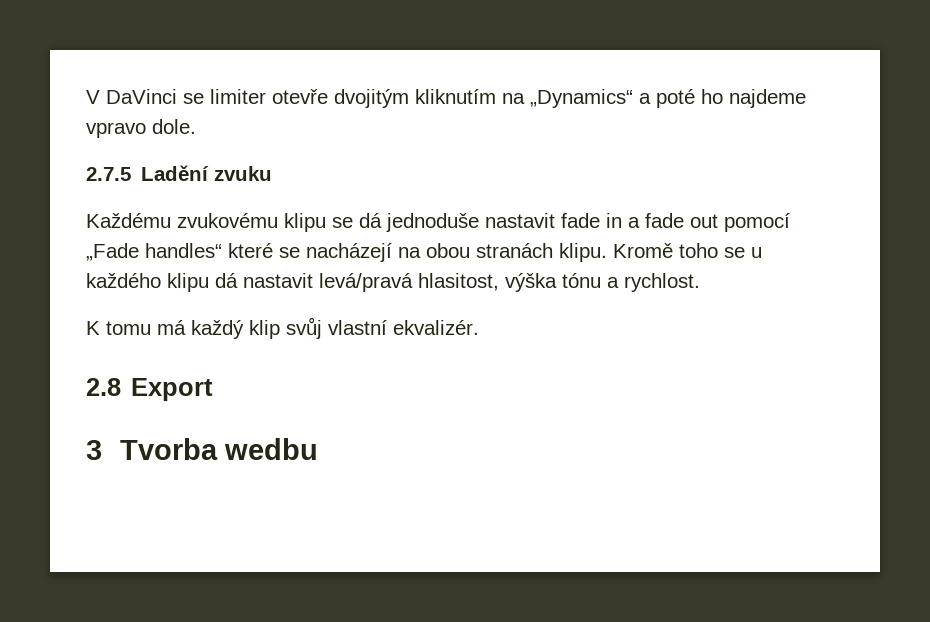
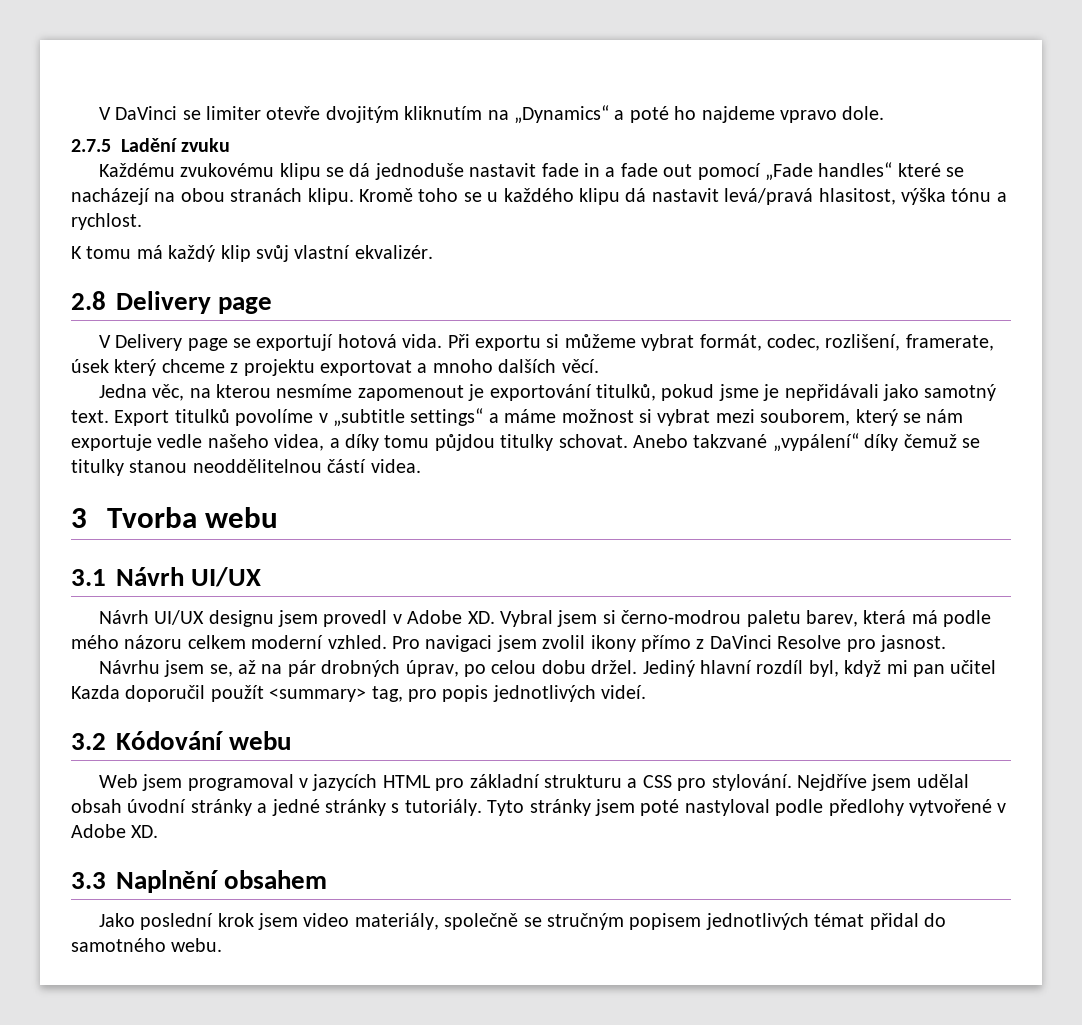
[131,378,214,401] [86,438,318,460] Export // 3 Tvorba wedbu -> [116,291,273,314] [98,334,994,351] [71,359,599,376] [98,384,997,401] [71,408,964,427] [71,433,980,452] [71,459,421,476] [71,507,279,528] [71,567,262,587] [98,610,992,627] [71,635,946,652] [98,660,997,677] [71,685,647,702] [71,731,292,750] [98,774,969,791] [71,799,1007,816] [71,824,159,838] [71,870,328,893] [98,913,946,930] [71,938,223,952] Delivery page // V Delivery page se exportují hotová vida. Při exportu si můžeme vybrat formát, codec, rozlišení, framerate, úsek který chceme z projektu exportovat a mnoho dalších věcí. // Jedna věc, na kterou nesmíme zapomenout je exportování titulků, pokud jsme je nepřidávali jako samotný text. Export titulků povolíme v „subtitle settings“ a máme možnost si vybrat mezi souborem, který se nám exportuje vedle našeho videa, a díky tomu půjdou titulky schovat. Anebo takzvané „vypálení“ díky čemuž se titulky stanou neoddělitelnou částí videa. // 3 Tvorba webu // 3.1 Návrh UI/UX // Návrh UI/UX designu jsem provedl v Adobe XD. Vybral jsem si černo-modrou paletu barev, která má podle mého názoru celkem moderní vzhled. Pro navigaci jsem zvolil ikony přímo z DaVinci Resolve pro jasnost. // Návrhu jsem se, až na pár drobných úprav, po celou dobu držel. Jediný hlavní rozdíl byl, když mi pan učitel Kazda doporučil použít <summary> tag, pro popis jednotlivých videí. // 3.2 Kódování webu // Web jsem programoval v jazycích HTML pro základní strukturu a CSS pro stylování. Nejdříve jsem udělal obsah úvodní stránky a jedné stránky s tutoriály. Tyto stránky jsem poté nastyloval podle předlohy vytvořené v Adobe XD. // 3.3 Naplnění obsahem // Jako poslední krok jsem video materiály, společně se stručným popisem jednotlivých témat přidal do samotného webu.

